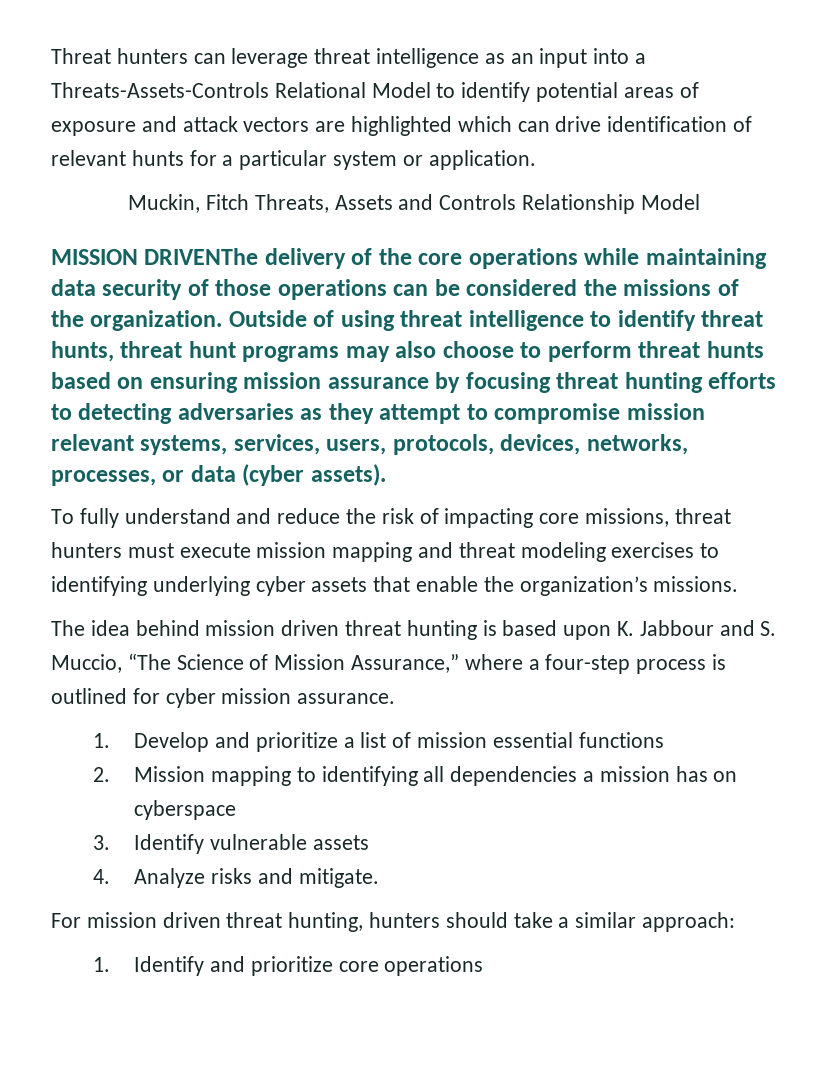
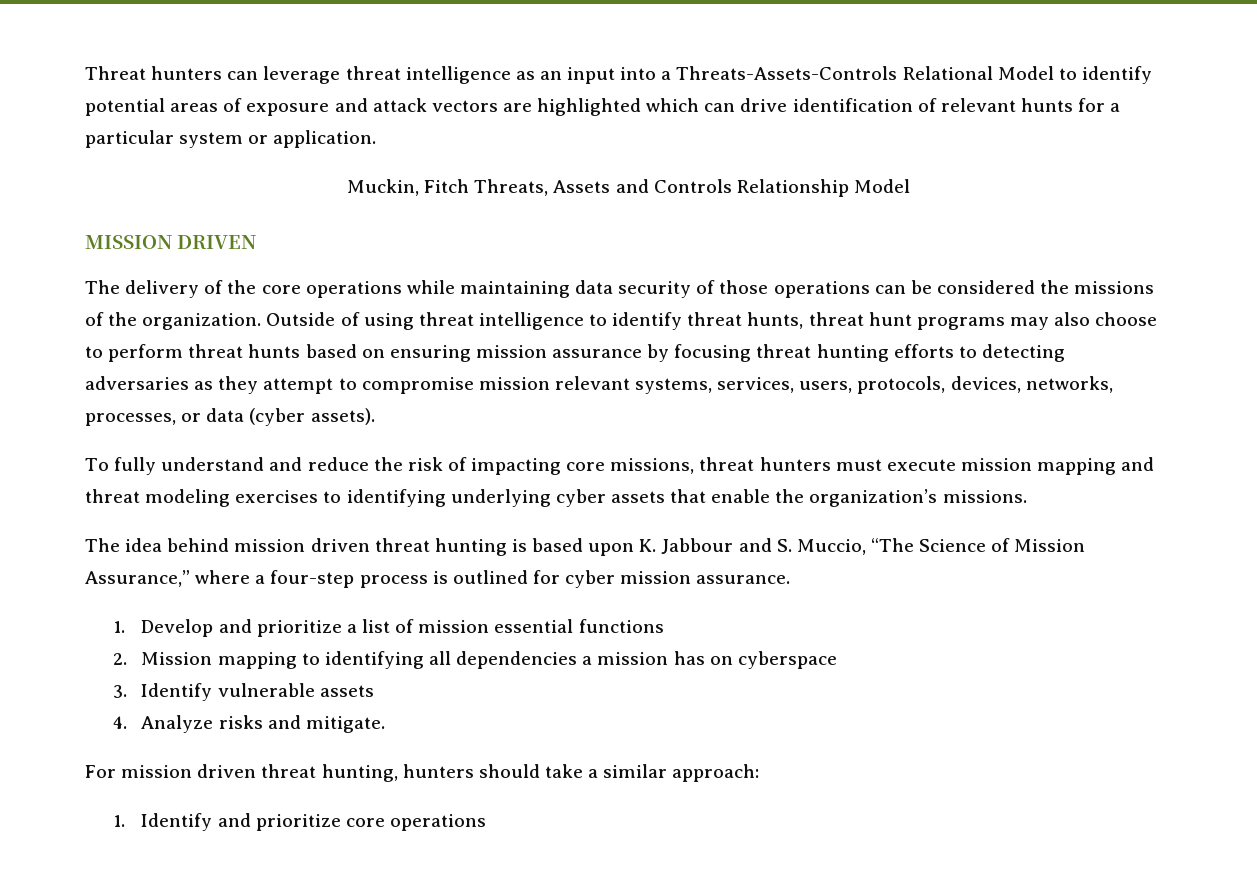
[144,248,259,265] DRIVENThe -> [177,235,257,249] [85,280,120,294] DRIVEN // The

